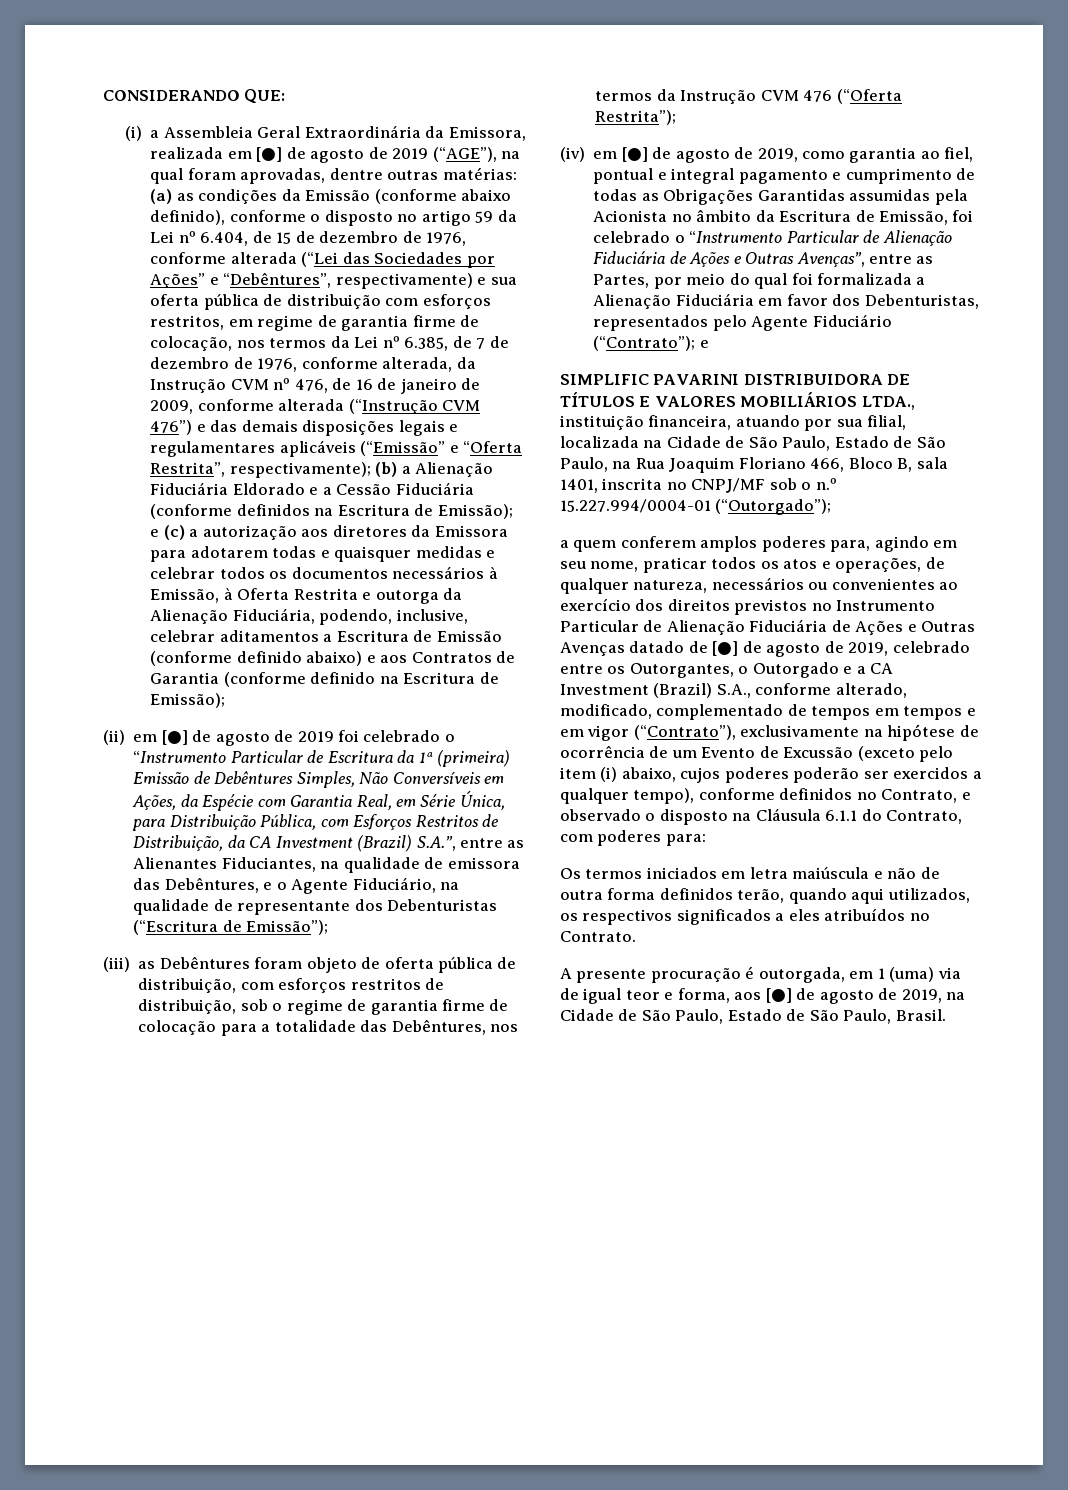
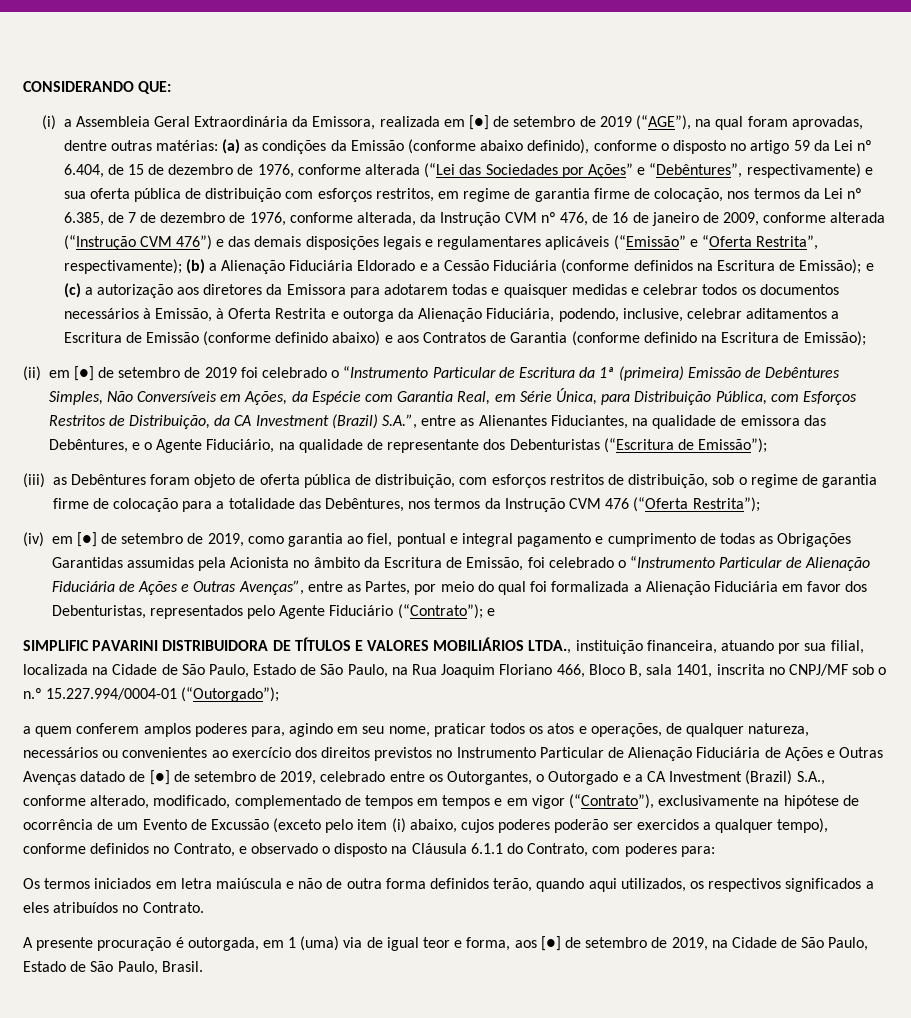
[310,149,365,163] agosto -> [513,116,576,127] setembro
[215,732,270,746] agosto -> [118,367,181,378] setembro
[675,149,730,163] agosto -> [121,533,184,544] setembro
[766,643,821,657] agosto -> [193,771,256,782] setembro
[819,990,874,1004] agosto -> [585,937,648,948] setembro

